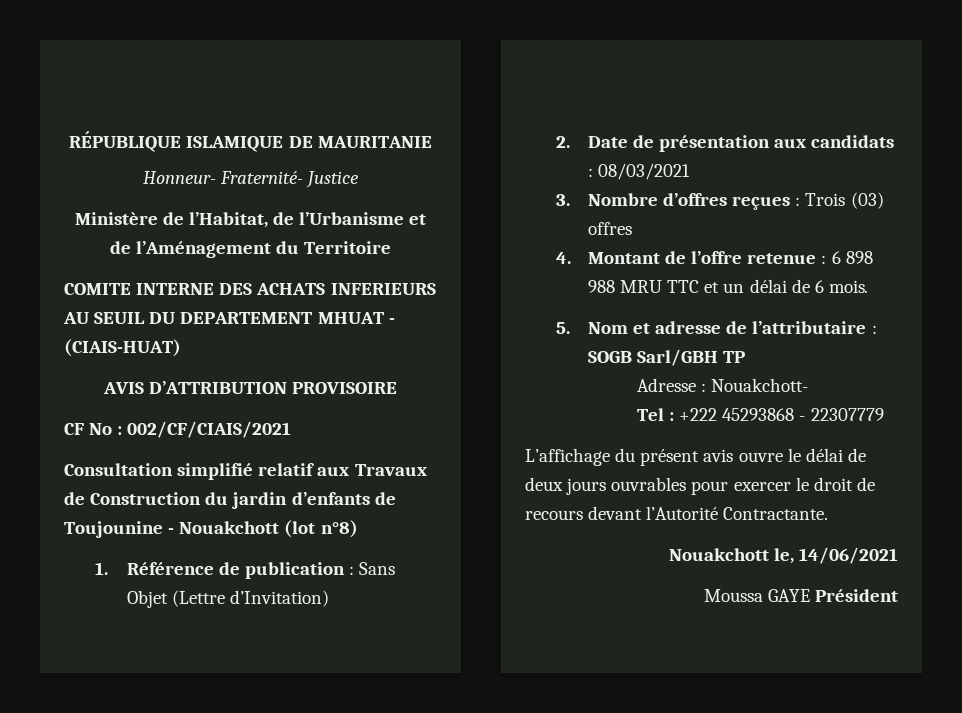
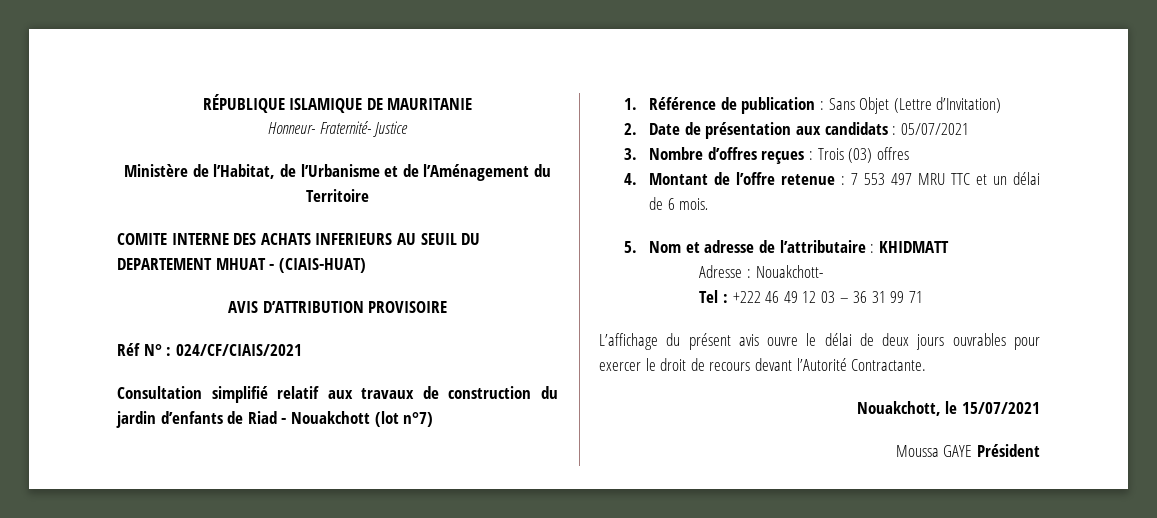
[64,421,292,438] CF No : 002/CF/CIAIS/2021 -> [117,343,302,356] Réf N° : 024/CF/CIAIS/2021
[354,464,427,476] [64,492,202,505] Travaux de Construction -> [361,386,532,399] travaux de construction
[64,521,163,538] Toujounine -> [247,411,277,424] Riad
[320,520,358,538] n°8) -> [403,412,434,427] n°7)
[598,163,691,180] 08/03/2021 -> [900,123,969,135] 05/07/2021
[831,251,873,264] [587,280,615,293] 6 898 988 -> [851,173,913,185] 7 553 497
[587,349,746,366] SOGB Sarl/GBH TP -> [878,241,949,253] KHIDMATT
[722,408,884,421] 45293868 - 22307779 -> [765,291,923,303] 46 49 12 03 – 36 31 99 71
[668,547,898,564] Nouakchott le, 14/06/2021 -> [856,401,1040,416] Nouakchott, le 15/07/2021

